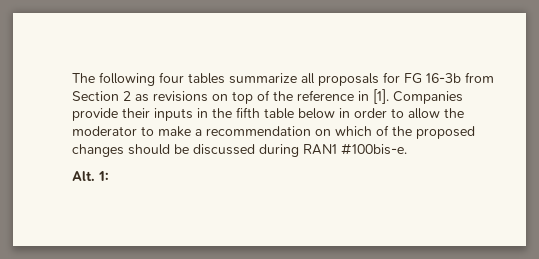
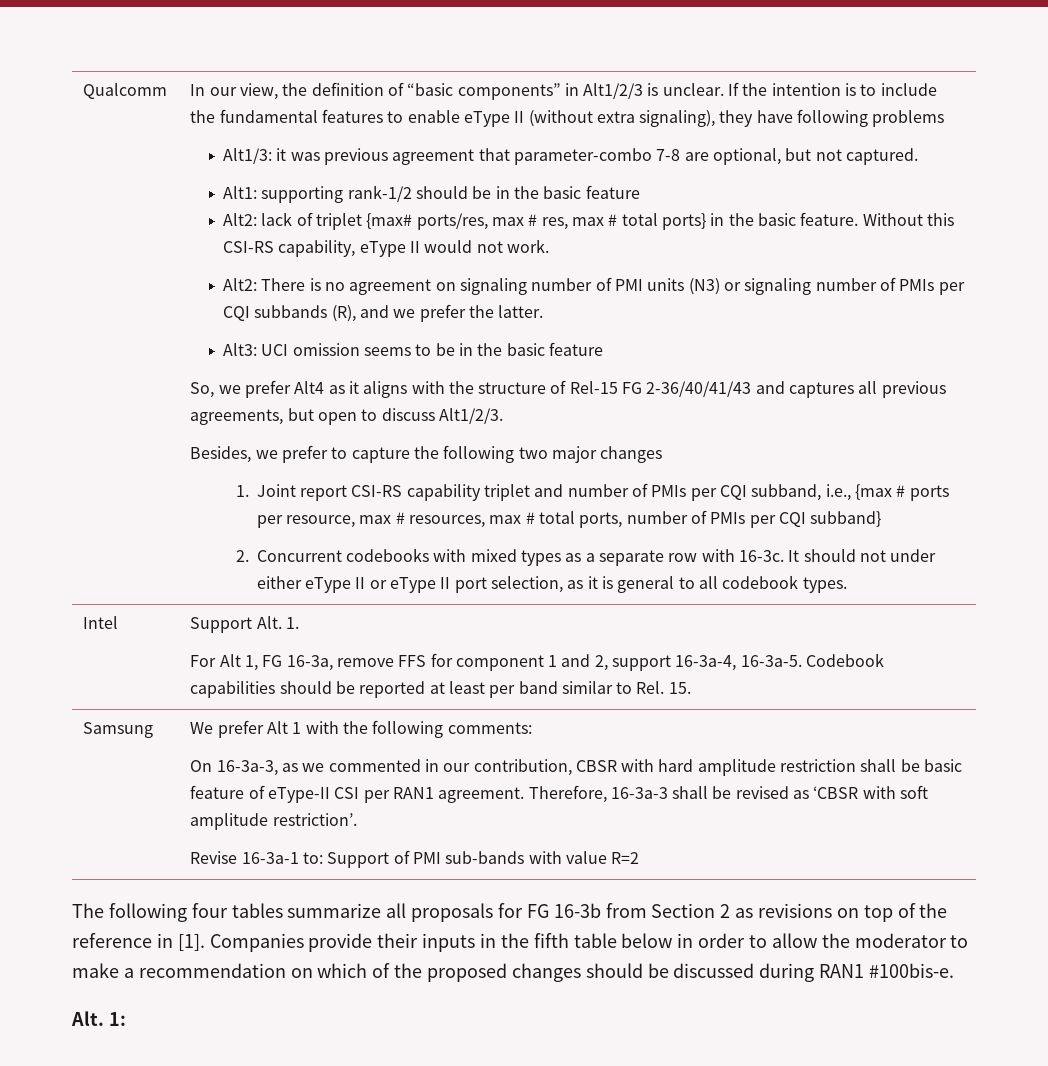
(72, 78) none -> [83,83,168,99] [190,82,937,100] [190,109,945,127] [223,148,918,165] [223,185,640,203] [223,212,954,230] [223,239,549,257] [223,277,965,295] [223,304,544,322] [223,342,603,356] [190,380,946,398] [190,408,503,425] [190,445,663,463] [235,483,949,501] [256,510,882,528] [235,548,937,566] [256,575,847,593] [83,616,119,629] [190,616,299,633] [190,653,885,671] [190,681,691,698] [83,722,154,738] [190,720,532,738] [190,759,963,776] [190,785,929,803] [190,813,357,830] [190,850,640,868] Qualcomm | In our view, the definition of “basic components” in Alt1/2/3 is unclear. If the intention is to include the fundamental features to enable eType II (without extra signaling), they have following problems // Alt1/3: it was previous agreement that parameter-combo 7-8 are optional, but not captured. // Alt1: supporting rank-1/2 should be in the basic feature // Alt2: lack of triplet {max# ports/res, max # res, max # total ports} in the basic feature. Without this CSI-RS capability, eType II would not work. // Alt2: There is no agreement on signaling number of PMI units (N3) or signaling number of PMIs per CQI subbands (R), and we prefer the latter. // Alt3: UCI omission seems to be in the basic feature // So, we prefer Alt4 as it aligns with the structure of Rel-15 FG 2-36/40/41/43 and captures all previous agreements, but open to discuss Alt1/2/3. // Besides, we prefer to capture the following two major changes // 1. Joint report CSI-RS capability triplet and number of PMIs per CQI subband, i.e., {max # ports per resource, max # resources, max # total ports, number of PMIs per CQI subband} // 2. Concurrent codebooks with mixed types as a separate row with 16-3c. It should not under either eType II or eType II port selection, as it is general to all codebook types. // Intel | Support Alt. 1. // For Alt 1, FG 16-3a, remove FFS for component 1 and 2, support 16-3a-4, 16-3a-5. Codebook capabilities should be reported at least per band similar to Rel. 15. // Samsung | We prefer Alt 1 with the following comments: // On 16-3a-3, as we commented in our contribution, CBSR with hard amplitude restriction shall be basic feature of eType-II CSI per RAN1 agreement. Therefore, 16-3a-3 shall be revised as ‘CBSR with soft amplitude restriction’. // Revise 16-3a-1 to: Support of PMI sub-bands with value R=2 //

